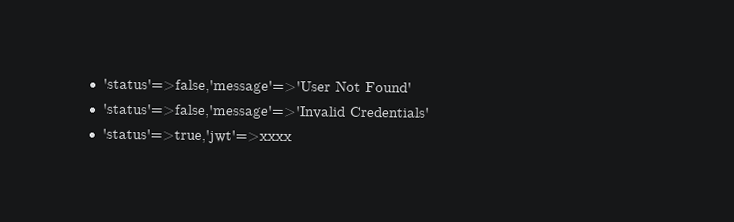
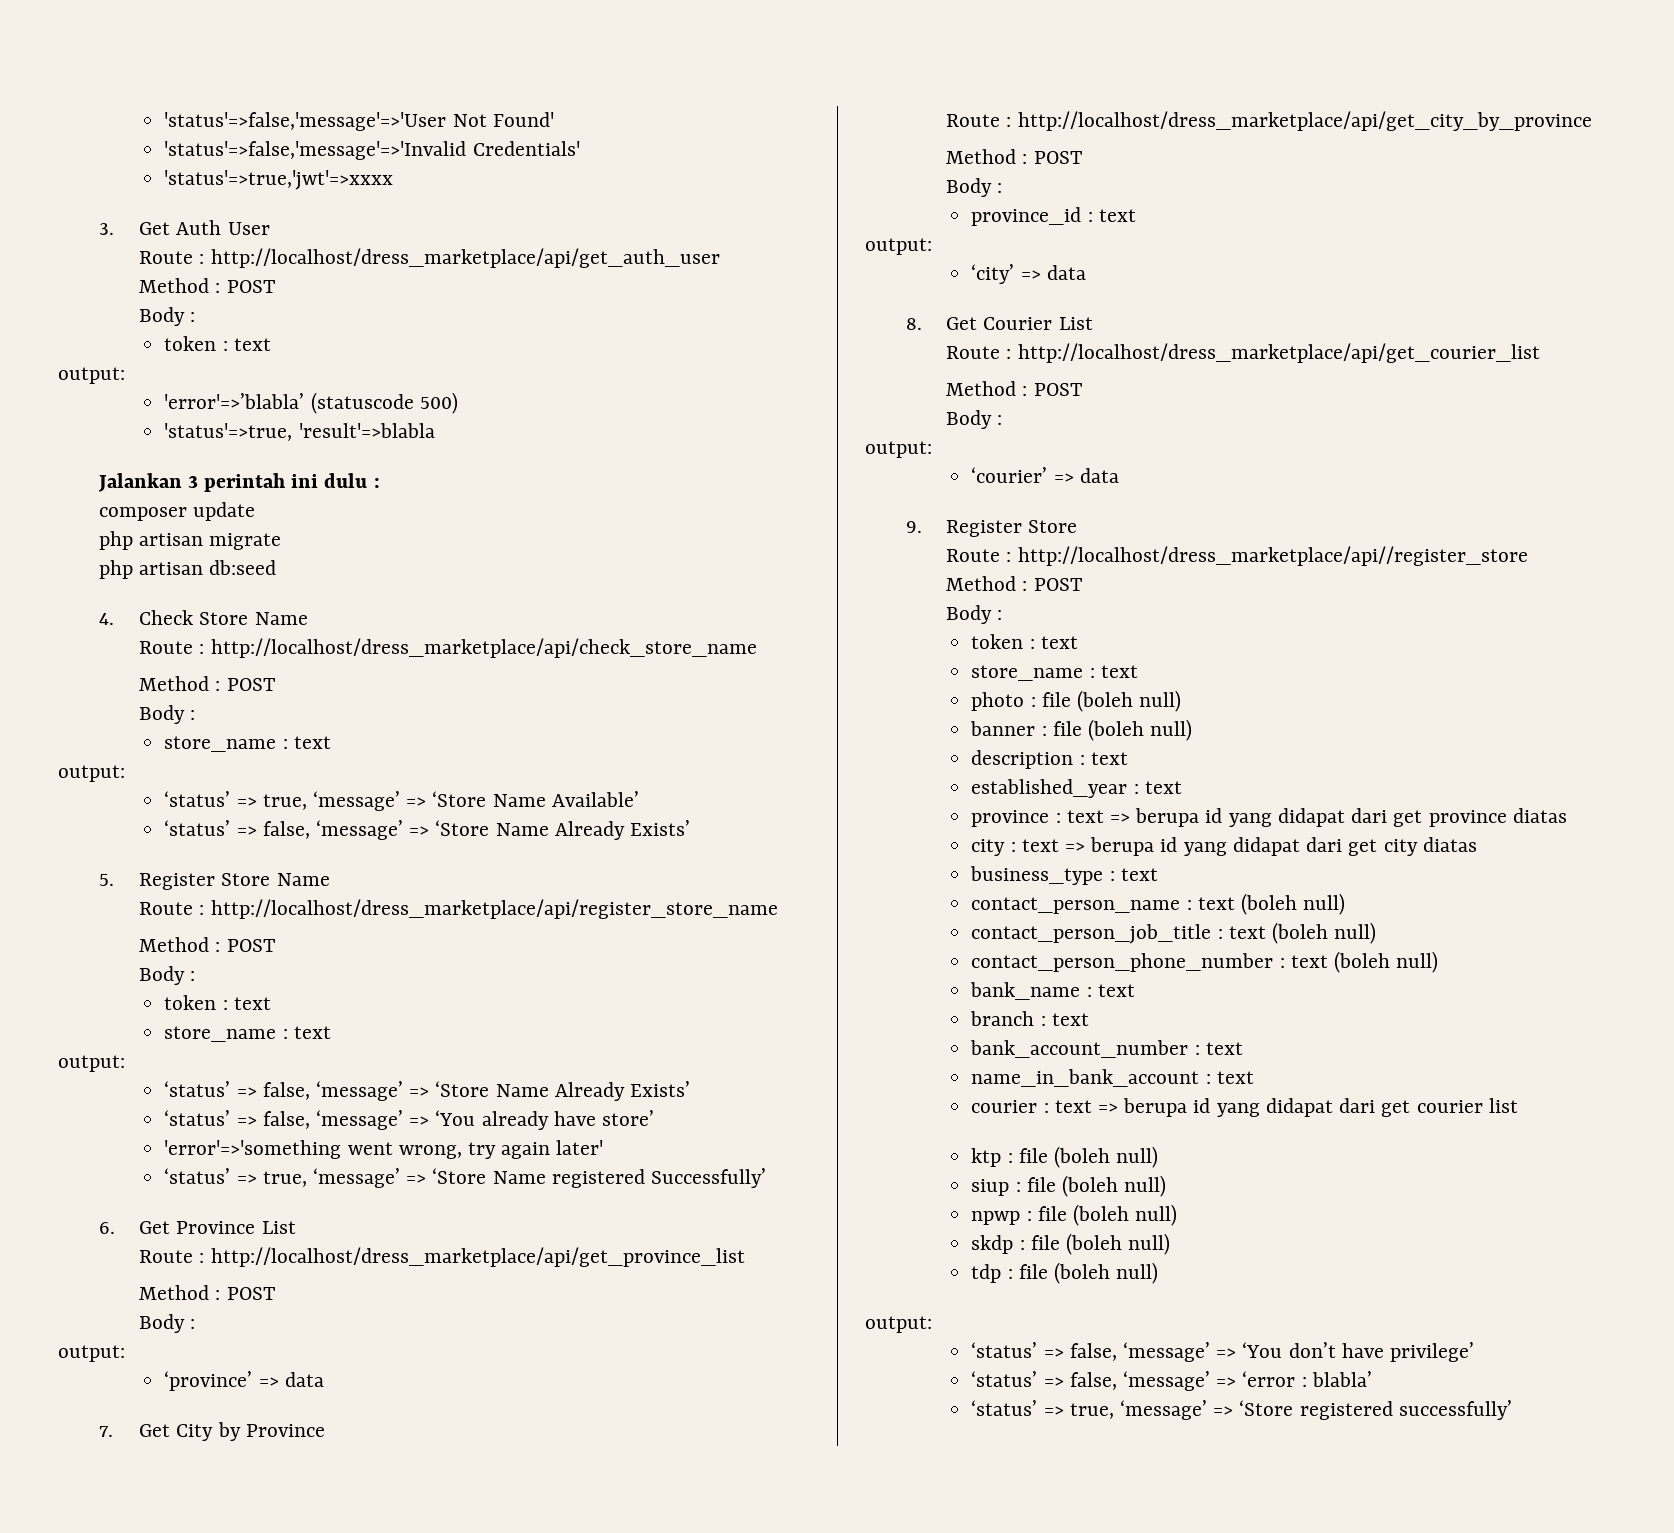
(292, 136) none -> [98,220,270,235] [139,248,720,268] [139,278,275,293] [139,307,196,326] [164,336,271,351] [58,367,125,384] [164,392,458,414] [164,423,435,441] [97,473,380,492] [98,502,255,521] [98,531,281,550] [98,560,276,579] [98,610,308,625] [139,638,757,658] [139,676,275,691] [139,705,196,724] [164,736,331,752] [58,765,125,782] [164,791,639,811] [164,820,691,840] [98,873,330,890] [139,899,778,919] [139,937,275,952] [139,966,196,985] [164,995,271,1010] [164,1026,331,1042] [58,1055,125,1072] [164,1081,691,1101] [164,1110,655,1130] [164,1140,604,1159] [164,1168,767,1188] [98,1221,296,1234] [139,1247,745,1267] [139,1285,275,1300] [139,1314,196,1333] [58,1345,125,1362] [164,1371,324,1391] [98,1422,325,1441] [946,111,1592,131] [946,149,1082,164] [946,178,1003,197] [971,207,1136,226] [865,238,932,255] [971,264,1086,284] [905,317,1093,330] [946,343,1540,363] [946,381,1082,396] [946,410,1003,429] [865,441,932,458] [971,467,1119,483] [905,520,1078,537] [946,546,1528,566] [946,576,1082,591] [946,605,1003,624] [971,634,1078,649] [971,665,1138,681] [971,690,1182,712] [970,719,1193,741] [971,750,1128,769] [971,779,1182,798] [971,808,1567,827] [971,837,1477,856] [970,866,1158,885] [971,893,1346,915] [971,922,1377,944] [971,951,1439,973] [970,982,1135,1000] [970,1011,1089,1026] [970,1040,1243,1058] [971,1069,1254,1087] [971,1098,1518,1117] [971,1146,1159,1168] [971,1175,1167,1197] [971,1204,1178,1226] [971,1233,1171,1255] [971,1262,1159,1284] [865,1316,932,1333] [971,1342,1475,1362] [971,1371,1372,1391] [971,1400,1512,1420] // 3. Get Auth User // Route : http://localhost/dress_marketplace/api/get_auth_user // Method : POST // Body : // token : text // output: // 'error'=>’blabla’ (statuscode 500) // 'status'=>true, 'result'=>blabla // Jalankan 3 perintah ini dulu : // composer update // php artisan migrate // php artisan db:seed // 4. Check Store Name // Route : http://localhost/dress_marketplace/api/check_store_name // Method : POST // Body : // store_name : text // output: // ‘status’ => true, ‘message’ => ‘Store Name Available’ // ‘status’ => false, ‘message’ => ‘Store Name Already Exists’ // 5. Register Store Name // Route : http://localhost/dress_marketplace/api/register_store_name // Method : POST // Body : // token : text // store_name : text // output: // ‘status’ => false, ‘message’ => ‘Store Name Already Exists’ // ‘status’ => false, ‘message’ => ‘You already have store’ // 'error'=>'something went wrong, try again later' // ‘status’ => true, ‘message’ => ‘Store Name registered Successfully’ // 6. Get Province List // Route : http://localhost/dress_marketplace/api/get_province_list // Method : POST // Body : // output: // ‘province’ => data // 7. Get City by Province // Route : http://localhost/dress_marketplace/api/get_city_by_province // Method : POST // Body : // province_id : text // output: // ‘city’ => data // 8. Get Courier List // Route : http://localhost/dress_marketplace/api/get_courier_list // Method : POST // Body : // output: // ‘courier’ => data // 9. Register Store // Route : http://localhost/dress_marketplace/api//register_store // Method : POST // Body : // token : text // store_name : text // photo : file (boleh null) // banner : file (boleh null) // description : text // established_year : text // province : text => berupa id yang didapat dari get province diatas // city : text => berupa id yang didapat dari get city diatas // business_type : text // contact_person_name : text (boleh null) // contact_person_job_title : text (boleh null) // contact_person_phone_number : text (boleh null) // bank_name : text // branch : text // bank_account_number : text // name_in_bank_account : text // courier : text => berupa id yang didapat dari get courier list // ktp : file (boleh null) // siup : file (boleh null) // npwp : file (boleh null) // skdp : file (boleh null) // tdp : file (boleh null) // output: // ‘status’ => false, ‘message’ => ‘You don’t have privilege’ // ‘status’ => false, ‘message’ => ‘error : blabla’ // ‘status’ => true, ‘message’ => ‘Store registered successfully’

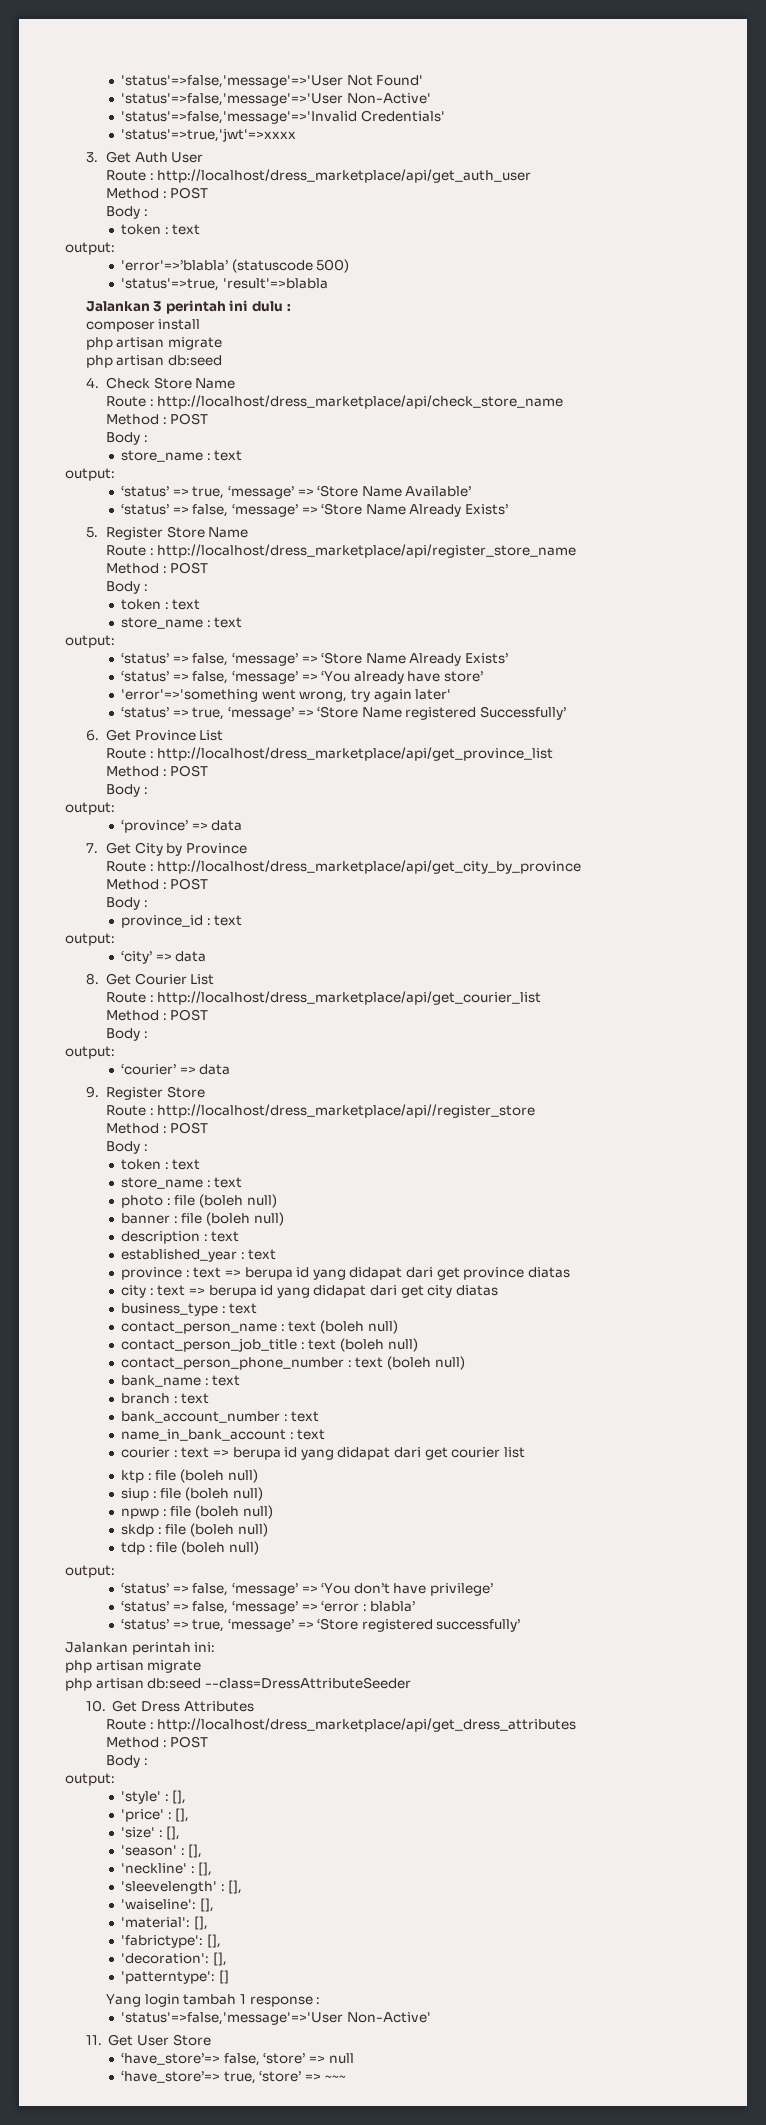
(554, 119) none -> [120,93,431,106] // 'status'=>false,'message'=>'User Non-Active'
[192,502,255,521] update -> [158,319,201,330] install
(1512, 1410) none -> [65,1642,216,1655] [65,1660,202,1673] [65,1677,411,1691] [85,1700,254,1712] [106,1718,577,1732] [106,1736,209,1748] [106,1755,148,1768] [65,1773,115,1786] [120,1790,187,1804] [120,1808,190,1822] [120,1826,181,1840] [120,1844,203,1858] [120,1862,213,1876] [120,1880,243,1894] [120,1898,214,1912] [120,1916,208,1930] [120,1934,221,1948] [120,1952,227,1966] [120,1970,229,1984] [106,1994,321,2007] [120,2012,431,2025] [85,2034,211,2046] [120,2053,354,2066] [120,2071,346,2084] // Jalankan perintah ini: // php artisan migrate // php artisan db:seed --class=DressAttributeSeeder // 10. Get Dress Attributes // Route : http://localhost/dress_marketplace/api/get_dress_attributes // Method : POST // Body : // output: // 'style' : [], // 'price' : [], // 'size' : [], // 'season' : [], // 'neckline' : [], // 'sleevelength' : [], // 'waiseline': [], // 'material': [], // 'fabrictype': [], // 'decoration': [], // 'patterntype': [] // Yang login tambah 1 response : // 'status'=>false,'message'=>'User Non-Active' // 11. Get User Store // ‘have_store’=> false, ‘store’ => null // ‘have_store’=> true, ‘store’ => ~~~

